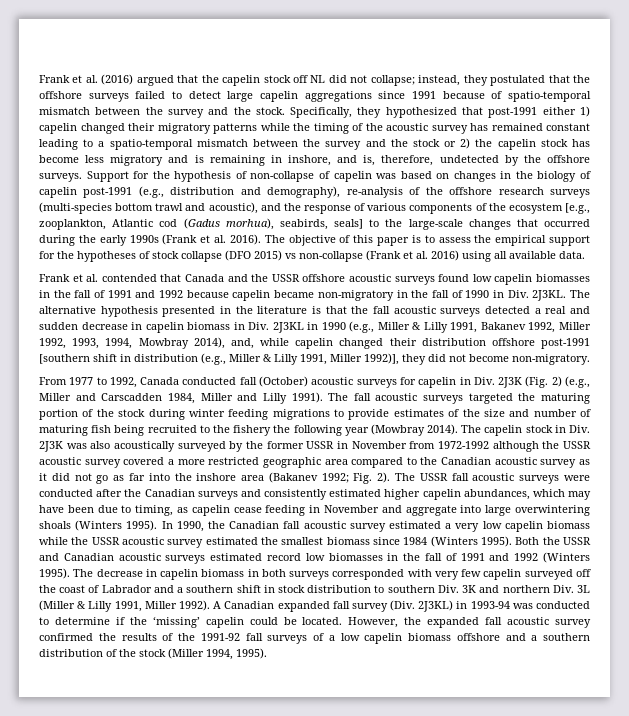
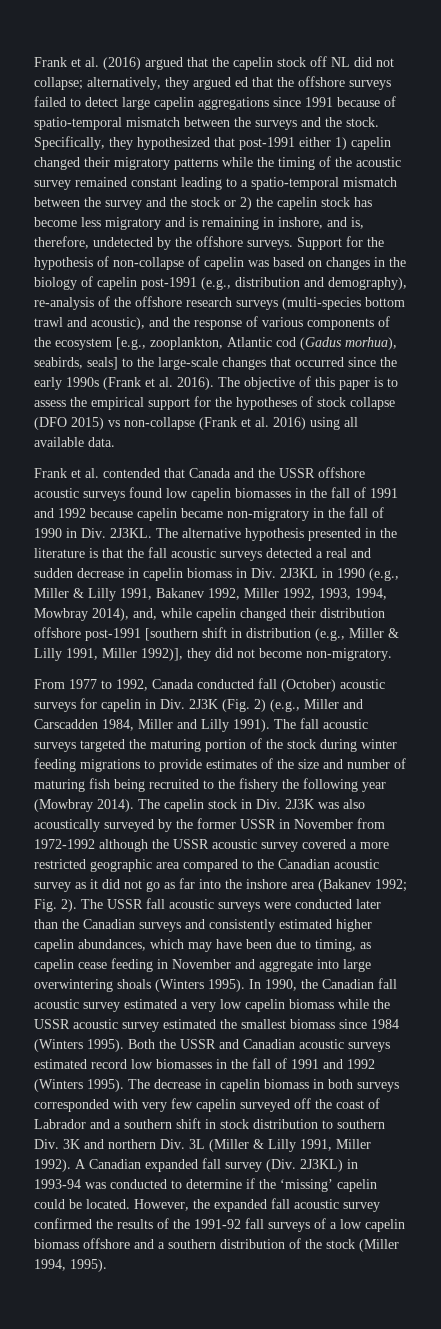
[418,75,546,86] instead, they postulated -> [87,77,248,90] alternatively, they argued ed
[167,109,204,118] survey -> [255,120,297,130] surveys
[470,123,488,131] has -> (71, 185) none
[39,235,75,246] during -> [348,357,376,367] since
[96,489,123,497] after -> [356,899,381,909] [34,919,58,929] later than

